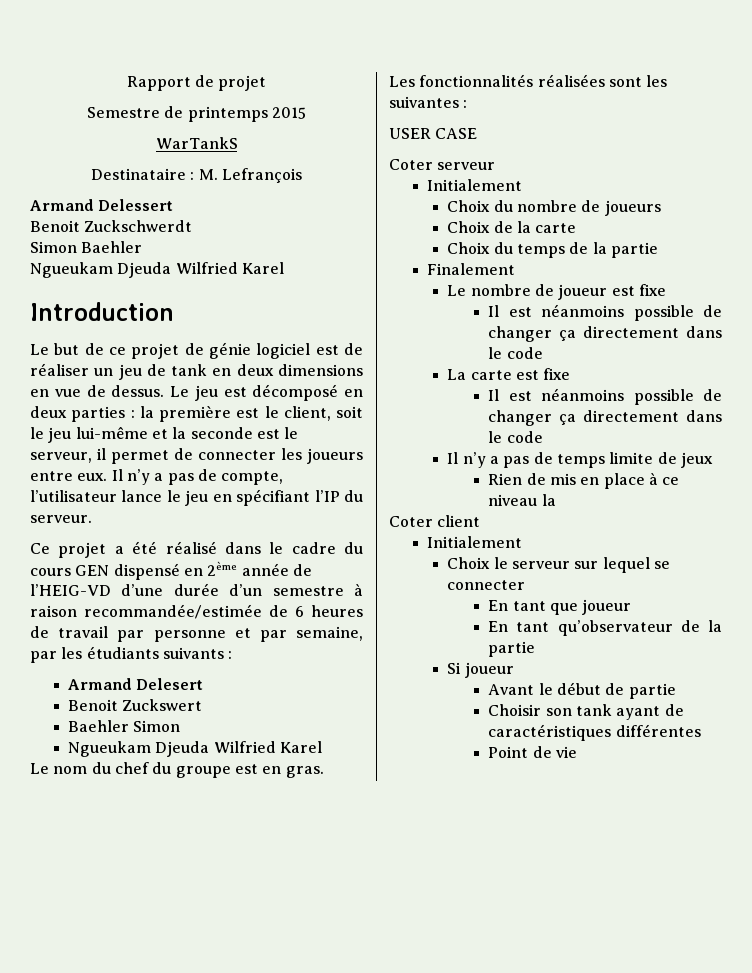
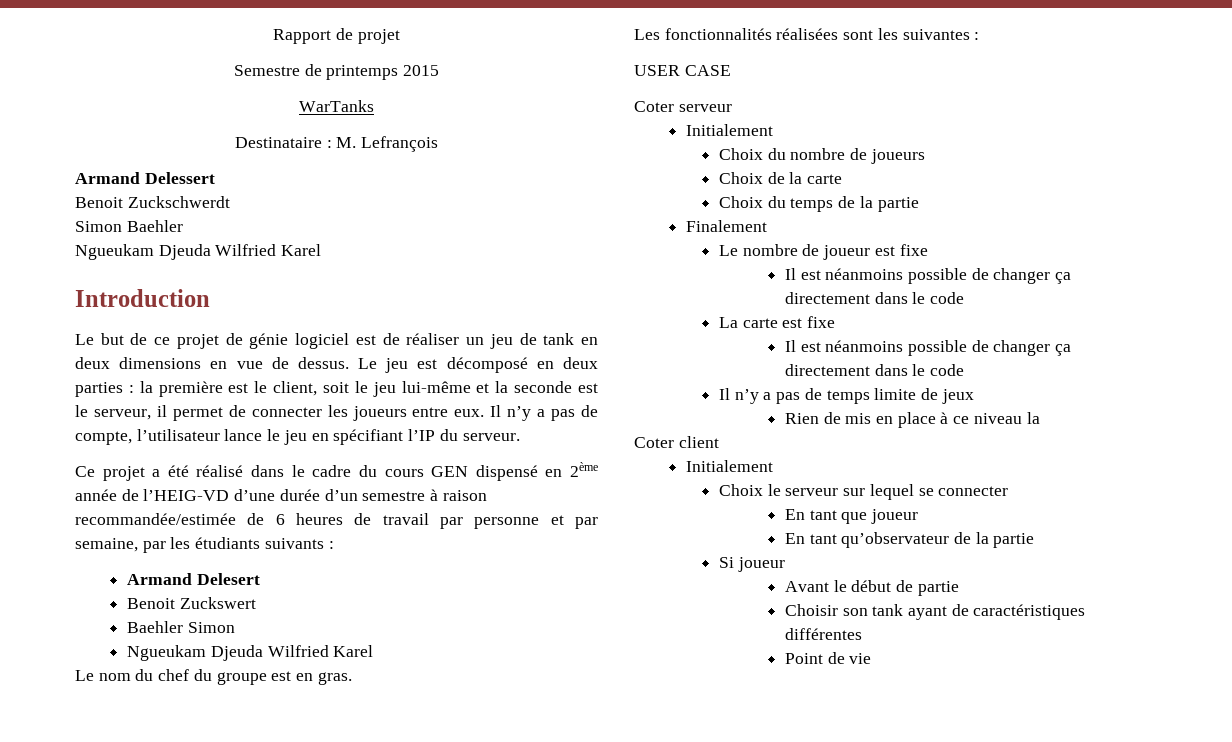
[155,137,238,149] WarTankS -> [299,100,374,112] WarTanks

